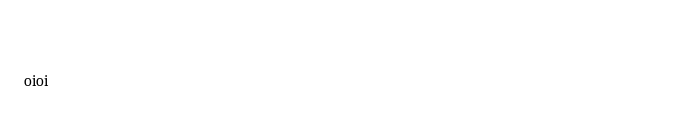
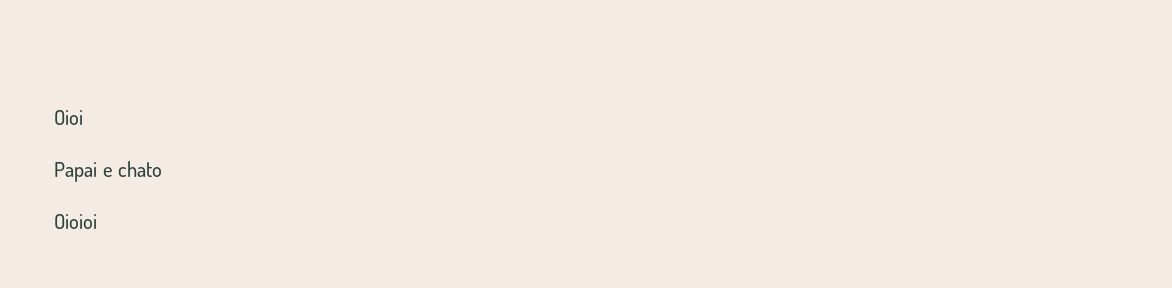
[24,75,49,86] oioi -> [54,110,83,125] [54,161,163,182] [54,214,97,229] Oioi // Papai e chato // Oioioi

